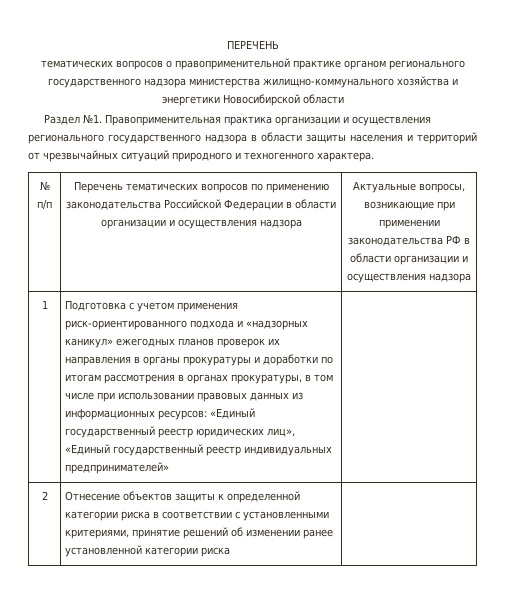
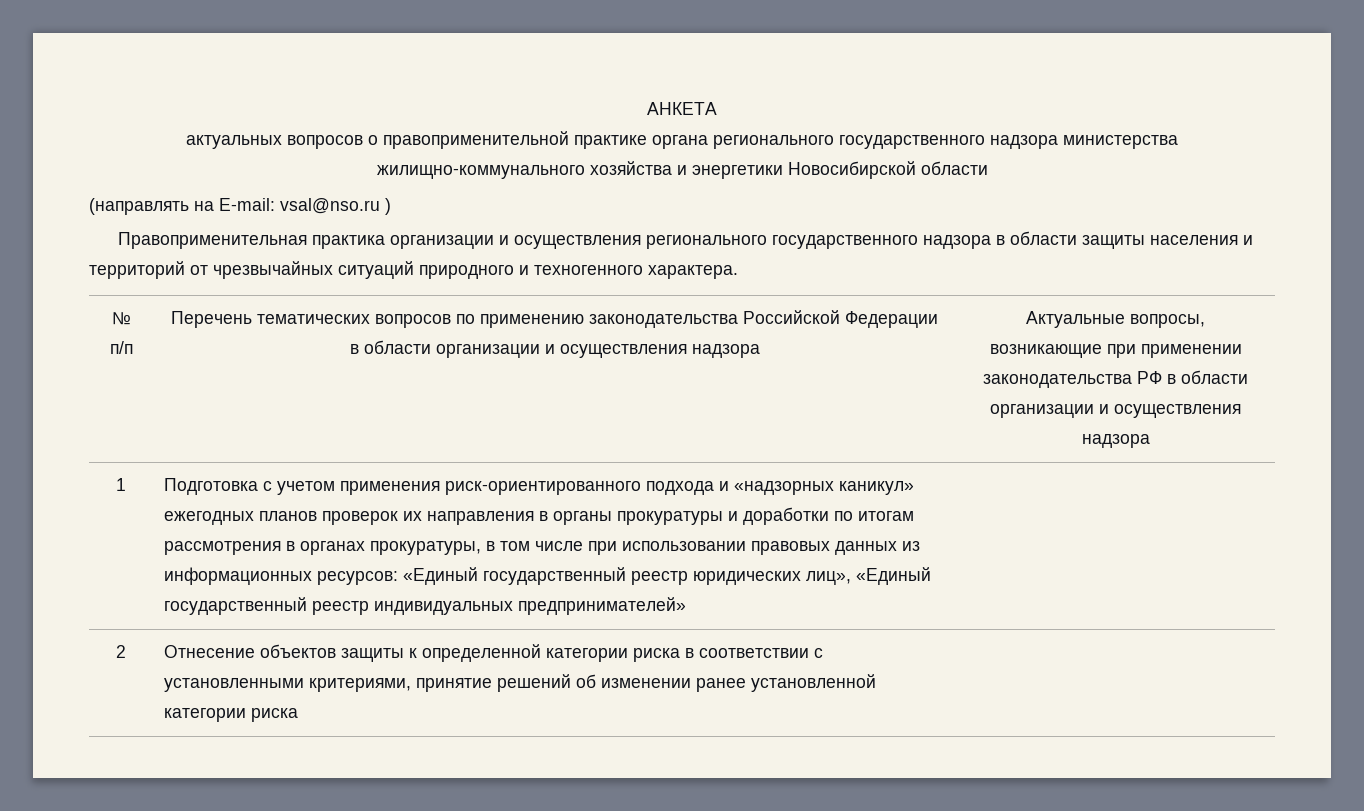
[226,40,279,49] [40,60,113,68] ПЕРЕЧЕНЬ // тематических -> [647,102,717,115] [186,135,282,149] АНКЕТА // актуальных
[343,60,386,70] органом -> [652,135,708,149] органа
[44,114,103,125] Раздел №1. -> [89,198,391,215] (направлять на E-mail: vsal@nso.ru ) //

